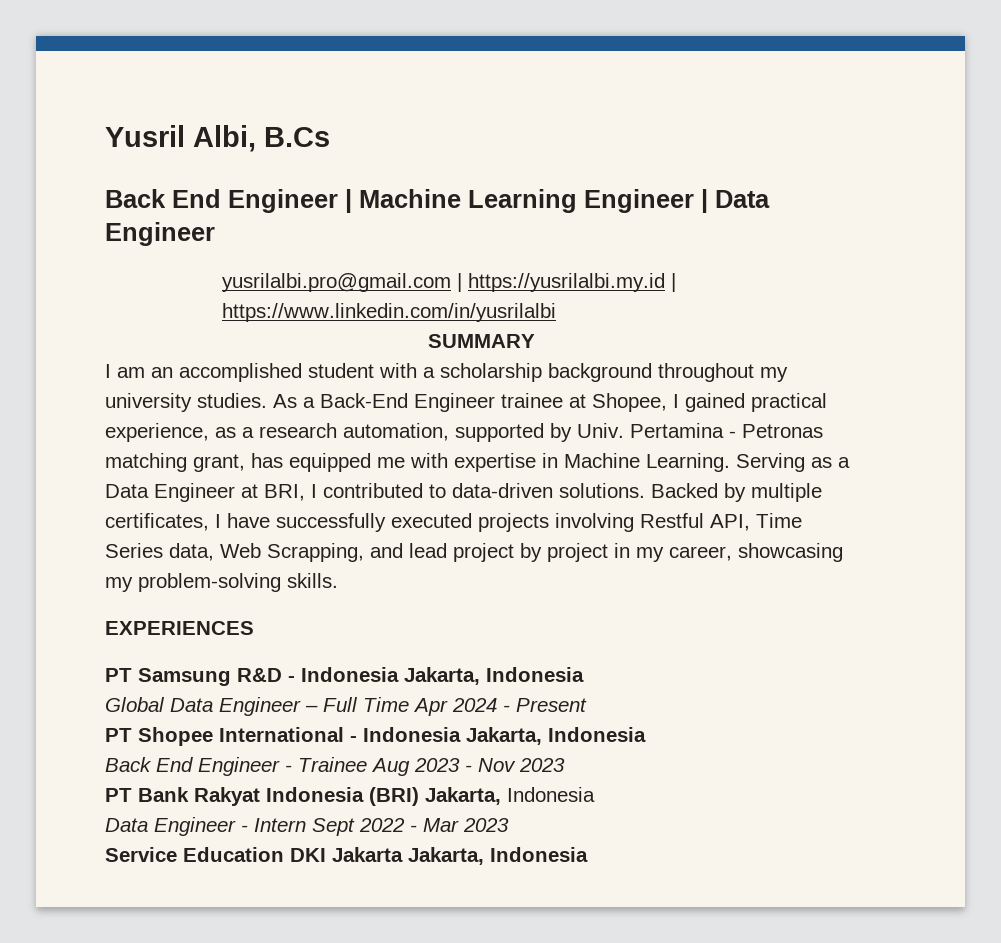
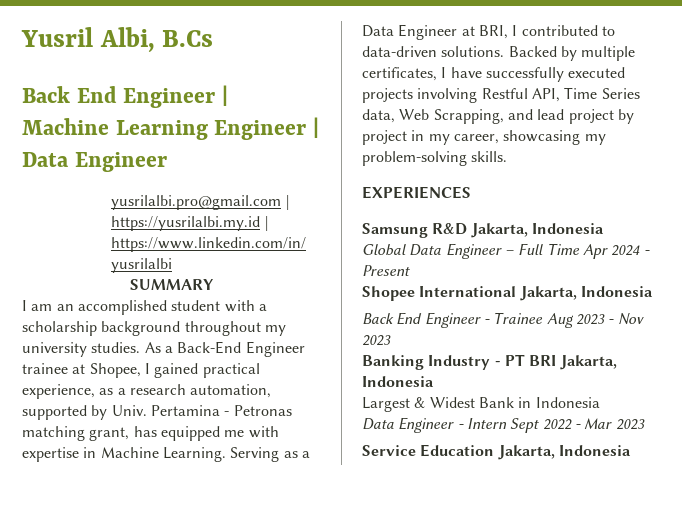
[105,668,132,682] PT -> (471, 192) none
[288,667,399,682] - Indonesia -> (468, 229) none
[105,728,132,742] PT -> (410, 270) none
[350,727,461,742] - Indonesia -> (517, 291) none
[105,787,501,806] PT Bank Rakyat Indonesia (BRI) Jakarta, -> [362,354,617,370] [362,376,434,387] [362,397,532,412] Banking Industry - PT BRI Jakarta, Indonesia // Largest & Widest Bank in
[290,847,403,862] DKI Jakarta -> (495, 450) none

